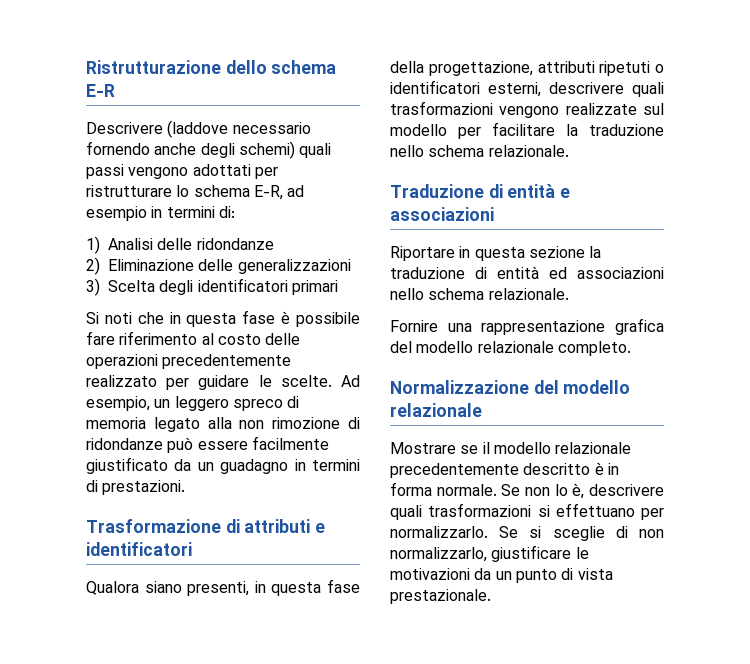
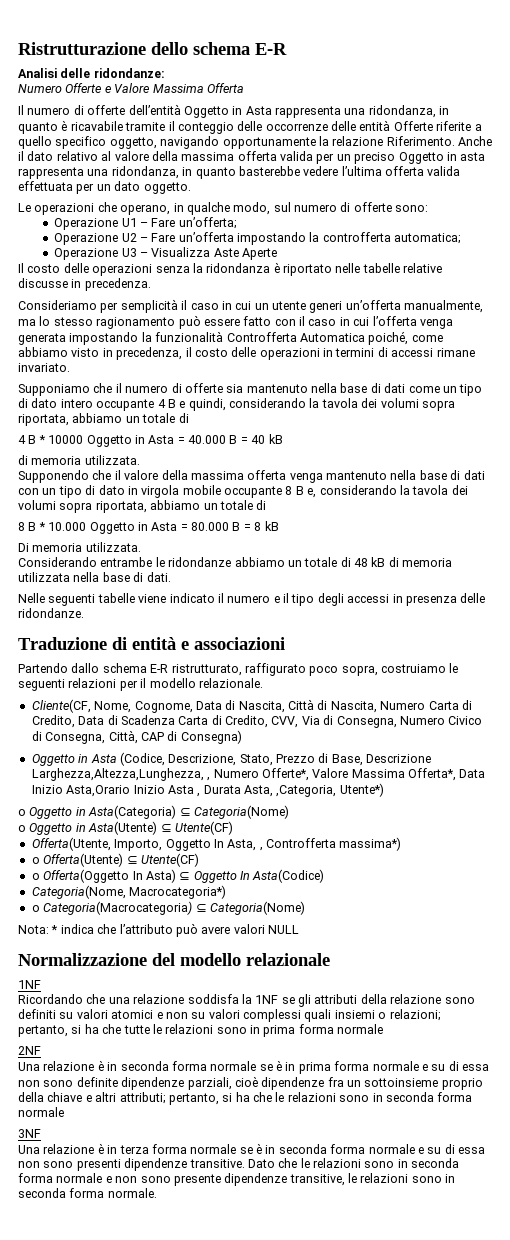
[86,120,311,138] [86,141,332,159] [86,164,278,179] [86,185,305,200] [86,206,235,221] [86,236,274,254] [86,257,351,275] [86,278,338,296] [86,310,360,327] [86,331,301,345] [86,354,292,369] [86,375,360,390] [86,396,300,411] [86,417,360,432] [86,436,329,453] [86,457,360,474] [86,480,186,495] [86,519,326,533] [86,542,192,556] [86,579,360,596] [390,61,664,76] [390,80,664,97] [390,101,664,118] [390,122,664,139] [390,145,569,157] Descrivere (laddove necessario fornendo anche degli schemi) quali passi vengono adottati per ristrutturare lo schema E-R, ad esempio in termini di: // 1) Analisi delle ridondanze // 2) Eliminazione delle generalizzazioni // 3) Scelta degli identificatori primari // Si noti che in questa fase è possibile fare riferimento al costo delle operazioni precedentemente realizzato per guidare le scelte. Ad esempio, un leggero spreco di memoria legato alla non rimozione di ridondanze può essere facilmente giustificato da un guadagno in termini di prestazioni. // Trasformazione di attributi e identificatori // Qualora siano presenti, in questa fase della progettazione, attributi ripetuti o identificatori esterni, descrivere quali trasformazioni vengono realizzate sul modello per facilitare la traduzione nello schema relazionale. -> [18,68,165,78] [18,83,244,93] [18,104,450,118] [18,120,482,134] [18,136,492,149] [18,151,486,164] [18,166,461,179] [18,181,191,194] [18,202,429,215] [54,217,237,230] [54,232,462,245] [54,247,278,260] [18,262,443,276] [18,278,151,291] [18,299,484,313] [18,315,453,329] [18,331,443,345] [18,347,475,360] [18,363,70,372] [18,383,483,396] [18,398,455,411] [18,413,189,426] [18,434,283,447] [18,455,140,465] [18,470,485,483] [18,485,468,498] [18,500,267,513] [18,521,279,534] [18,542,141,552] [18,557,453,567] [18,572,171,582] [18,593,486,606] [18,608,84,618] Analisi delle ridondanze: // Numero Offerte e Valore Massima Offerta // Il numero di offerte dell’entità Oggetto in Asta rappresenta una ridondanza, in quanto è ricavabile tramite il conteggio delle occorrenze delle entità Offerte riferite a quello specifico oggetto, navigando opportunamente la relazione Riferimento. Anche il dato relativo al valore della massima offerta valida per un preciso Oggetto in asta rappresenta una ridondanza, in quanto basterebbe vedere l’ultima offerta valida effettuata per un dato oggetto. // Le operazioni che operano, in qualche modo, sul numero di offerte sono: // Operazione U1 – Fare un’offerta; // Operazione U2 – Fare un’offerta impostando la controfferta automatica; // Operazione U3 – Visualizza Aste Aperte // Il costo delle operazioni senza la ridondanza è riportato nelle tabelle relative discusse in precedenza. // Consideriamo per semplicità il caso in cui un utente generi un’offerta manualmente, ma lo stesso ragionamento può essere fatto con il caso in cui l’offerta venga generata impostando la funzionalità Controfferta Automatica poiché, come abbiamo visto in precedenza, il costo delle operazioni in termini di accessi rimane invariato. // Supponiamo che il numero di offerte sia mantenuto nella base di dati come un tipo di dato intero occupante 4 B e quindi, considerando la tavola dei volumi sopra riportata, abbiamo un totale di // 4 B * 10000 Oggetto in Asta = 40.000 B = 40 kB // di memoria utilizzata. // Supponendo che il valore della massima offerta venga mantenuto nella base di dati con un tipo di dato in virgola mobile occupante 8 B e, considerando la tavola dei volumi sopra riportata, abbiamo un totale di // 8 B * 10.000 Oggetto in Asta = 80.000 B = 8 kB // Di memoria utilizzata. // Considerando entrambe le ridondanze abbiamo un totale di 48 kB di memoria utilizzata nella base di dati. // Nelle seguenti tabelle viene indicato il numero e il tipo degli accessi in presenza delle ridondanze.
[390,246,602,261] [390,266,664,279] [390,288,569,300] [390,318,664,335] [390,341,631,356] [390,380,631,394] [390,403,482,417] [390,442,632,454] [390,462,619,478] [390,482,665,499] [390,503,664,520] [390,526,664,541] [390,545,589,562] [390,568,613,583] [390,589,491,604] Riportare in questa sezione la traduzione di entità ed associazioni nello schema relazionale. // Fornire una rappresentazione grafica del modello relazionale completo. // Normalizzazione del modello relazionale // Mostrare se il modello relazionale precedentemente descritto è in forma normale. Se non lo è, descrivere quali trasformazioni si effettuano per normalizzarlo. Se si sceglie di non normalizzarlo, giustificare le motivazioni da un punto di vista prestazionale. -> [18,663,459,676] [18,678,263,691] [31,699,472,713] [31,715,483,728] [31,730,242,744] [31,752,432,766] [31,768,486,781] [31,783,384,797] [18,805,289,819] [18,821,233,835] [31,837,402,851] [31,853,199,867] [31,869,325,883] [31,885,227,899] [31,901,305,915] [18,923,299,937] [18,953,330,966] [18,980,41,989] [18,994,475,1007] [18,1009,441,1022] [18,1024,384,1037] [18,1046,41,1055] [18,1060,489,1074] [18,1076,483,1090] [18,1092,473,1105] [18,1107,64,1117] [18,1129,41,1138] [18,1143,485,1154] [18,1158,460,1171] [18,1173,456,1186] [18,1188,157,1198] Partendo dallo schema E-R ristrutturato, raffigurato poco sopra, costruiamo le seguenti relazioni per il modello relazionale. // Cliente(CF, Nome, Cognome, Data di Nascita, Città di Nascita, Numero Carta di Credito, Data di Scadenza Carta di Credito, CVV, Via di Consegna, Numero Civico di Consegna, Città, CAP di Consegna) // Oggetto in Asta (Codice, Descrizione, Stato, Prezzo di Base, Descrizione Larghezza,Altezza,Lunghezza, , Numero Offerte*, Valore Massima Offerta*, Data Inizio Asta,Orario Inizio Asta , Durata Asta, ,Categoria, Utente*) // o Oggetto in Asta(Categoria) ⊆ Categoria(Nome) // o Oggetto in Asta(Utente) ⊆ Utente(CF) // Offerta(Utente, Importo, Oggetto In Asta, , Controfferta massima*) // o Offerta(Utente) ⊆ Utente(CF) // o Offerta(Oggetto In Asta) ⊆ Oggetto In Asta(Codice) // Categoria(Nome, Macrocategoria*) // o Categoria(Macrocategoria) ⊆ Categoria(Nome) // Nota: * indica che l’attributo può avere valori NULL // Normalizzazione del modello relazionale // 1NF // Ricordando che una relazione soddisfa la 1NF se gli attributi della relazione sono definiti su valori atomici e non su valori complessi quali insiemi o relazioni; pertanto, si ha che tutte le relazioni sono in prima forma normale // 2NF // Una relazione è in seconda forma normale se è in prima forma normale e su di essa non sono definite dipendenze parziali, cioè dipendenze fra un sottoinsieme proprio della chiave e altri attributi; pertanto, si ha che le relazioni sono in seconda forma normale // 3NF // Una relazione è in terza forma normale se è in seconda forma normale e su di essa non sono presenti dipendenze transitive. Dato che le relazioni sono in seconda forma normale e non sono presente dipendenze transitive, le relazioni sono in seconda forma normale.

